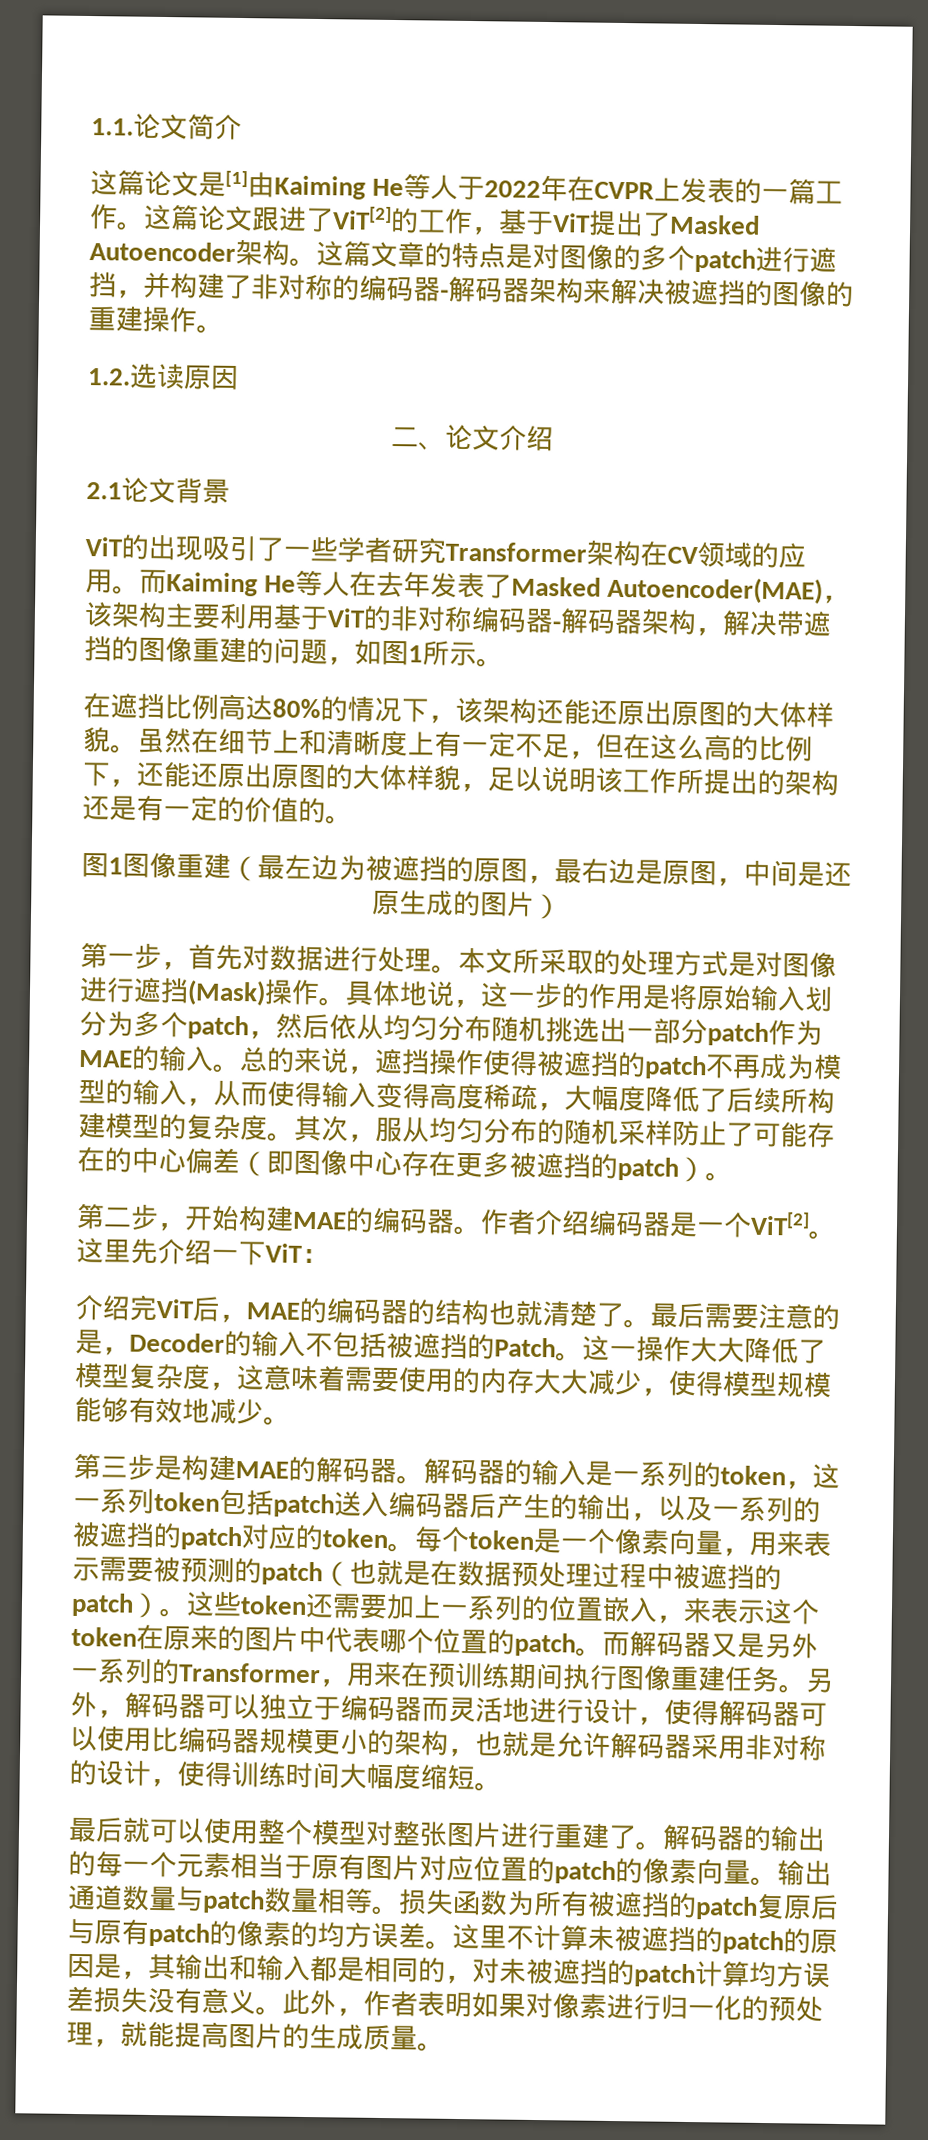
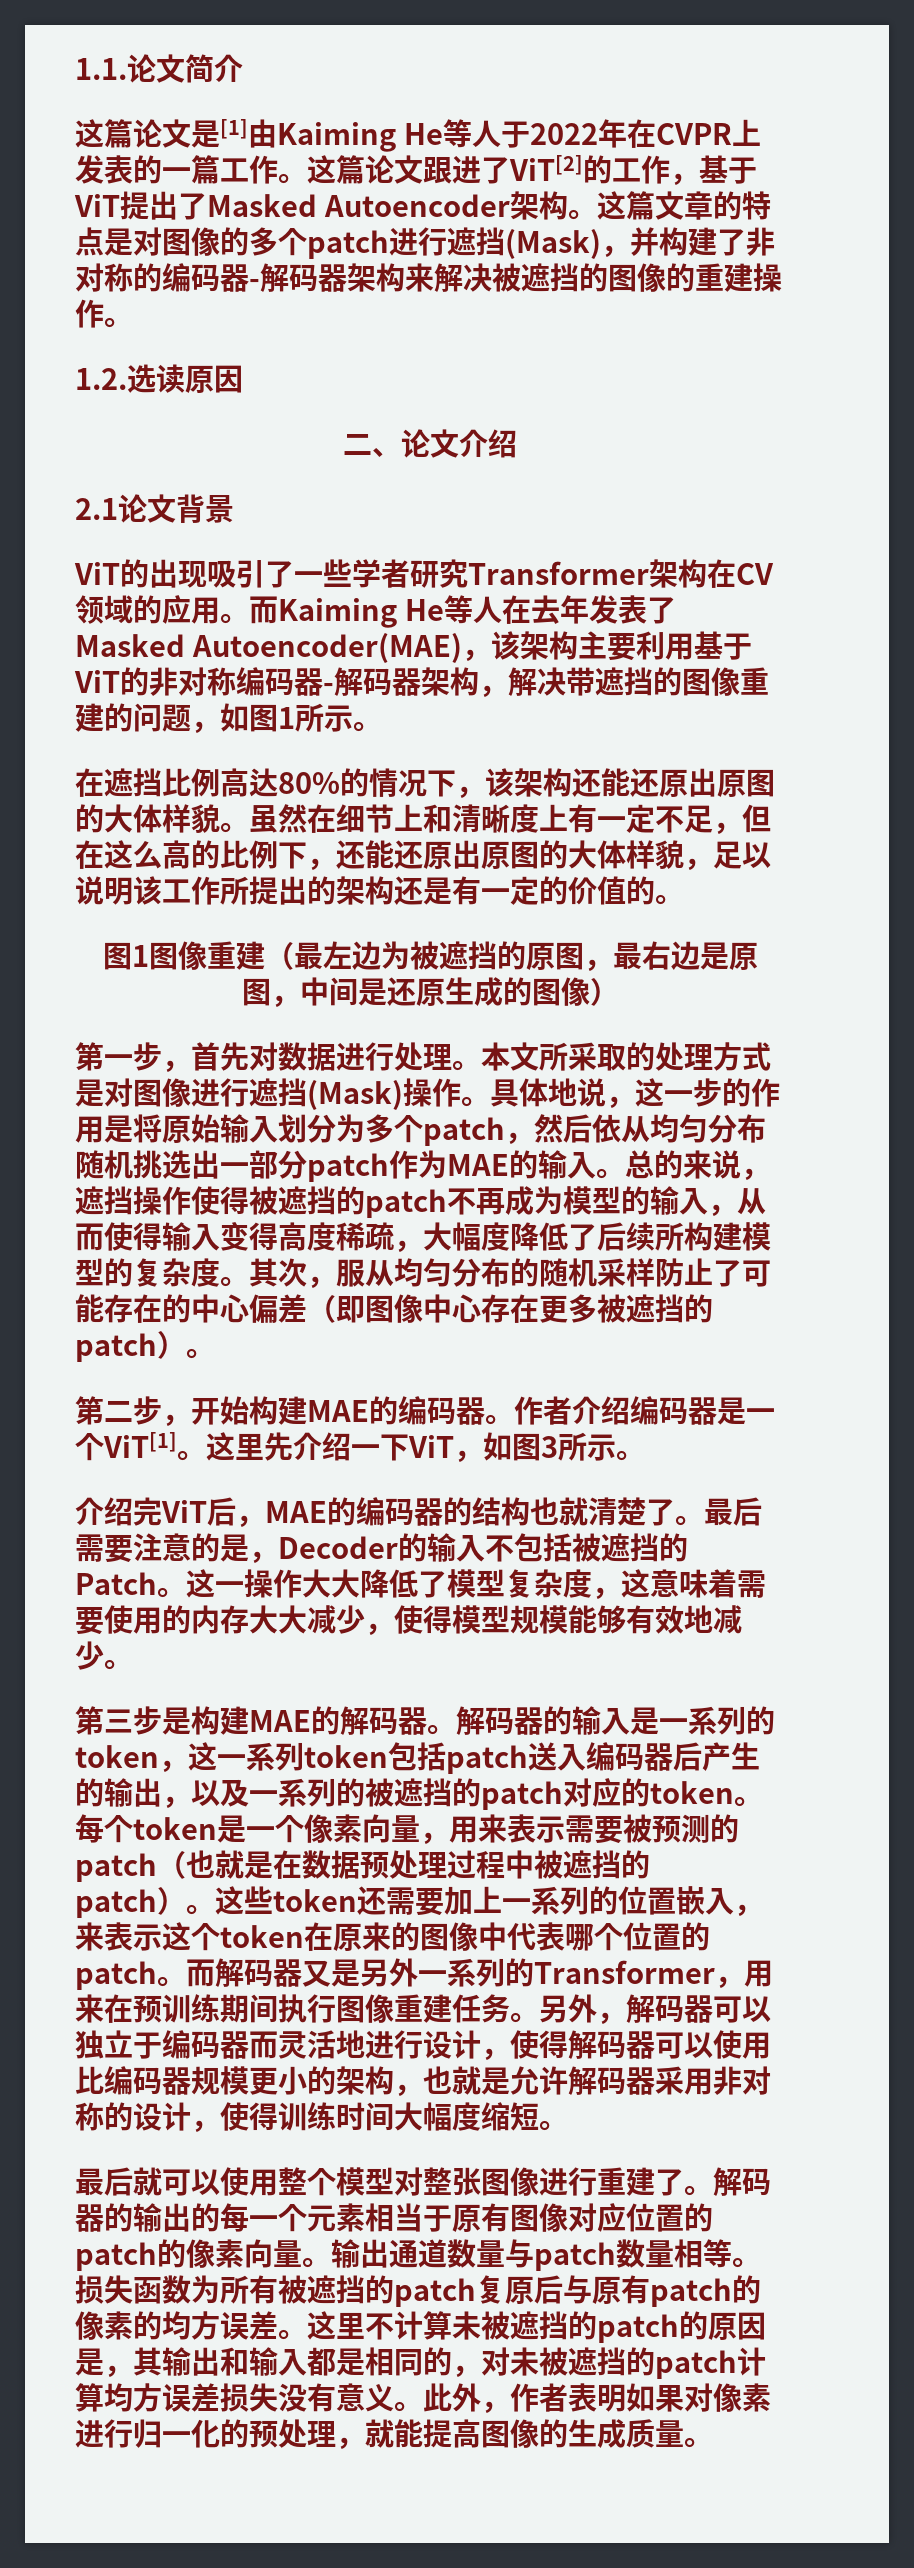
(117, 285) none -> [505,228,601,259] (Mask)
[506,891,535,917] 片 -> [560,977,590,1006] 像
[750,1211,810,1236] ViT[2] -> [103,1432,177,1458] ViT[1]
[301,1248,329,1264] ： -> [454,1432,645,1463] ，如图3所示。
[271,1626,299,1652] 片 -> [449,1922,478,1951] 像
[473,1822,502,1848] 片 -> [510,2167,539,2196] 像
[392,1855,420,1881] 片 -> [539,2203,568,2232] 像
[255,2023,283,2049] 片 -> [510,2419,539,2448] 像

